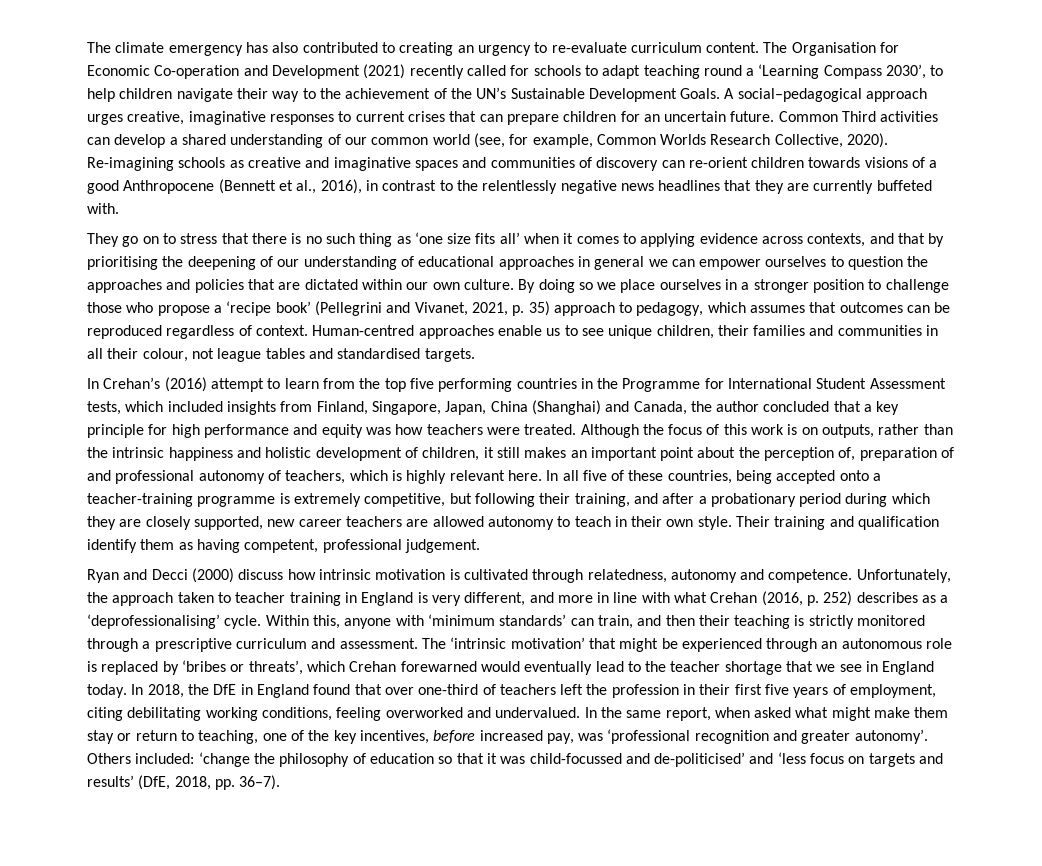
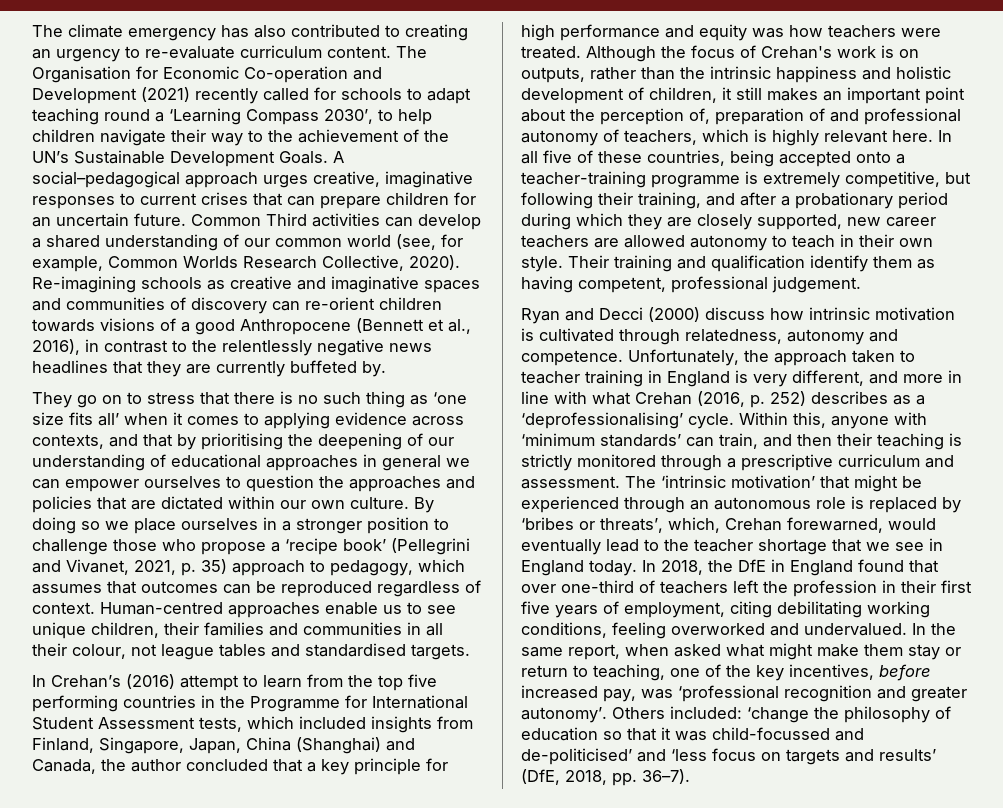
[87,203,119,214] with. -> [362,361,386,377] by.
[723,424,747,435] this -> [761,46,832,59] Crehan's
[306,661,477,672] which Crehan forewarned -> [668,517,883,533] which, Crehan forewarned,

